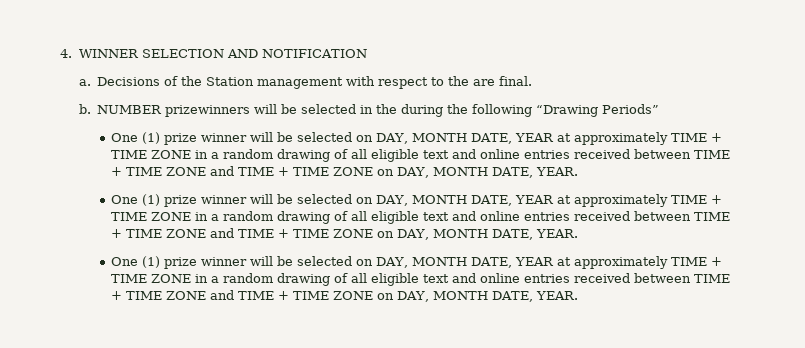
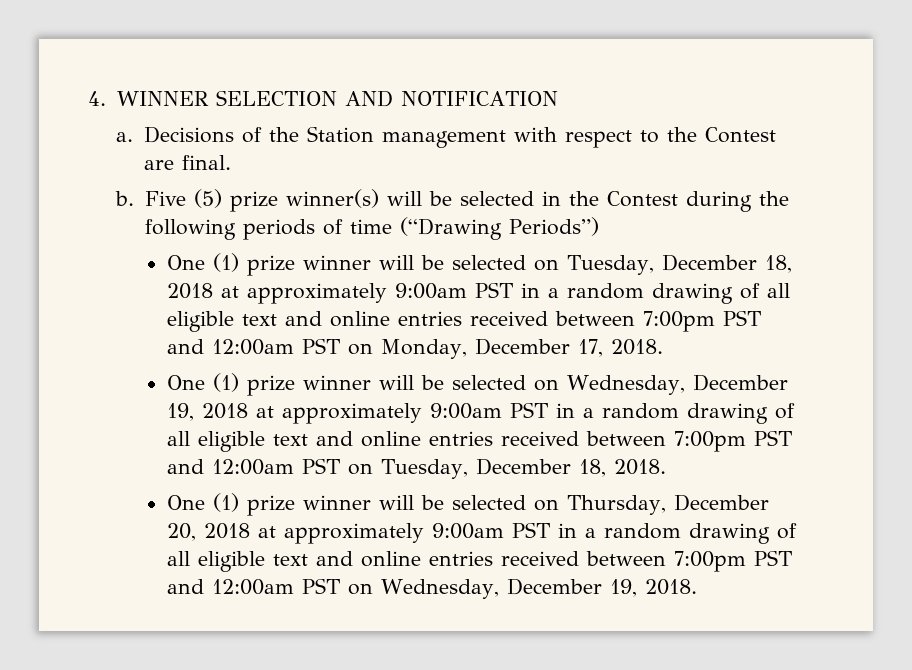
(470, 81) none -> [704,127,776,143] Contest
[97,105,251,117] NUMBER prizewinners -> [144,189,379,212] Five (5) prize winner(s)
(398, 109) none -> [606,191,678,207] Contest
[536,104,660,117] [111,132,723,145] [111,150,192,159] “Drawing Periods” // One (1) prize winner will be selected on DAY, MONTH DATE, YEAR at approximately TIME + TIME ZONE -> [242,217,599,240] [167,253,793,276] [167,282,514,304] periods of time (“Drawing Periods”) // One (1) prize winner will be selected on Tuesday, December 18, 2018 at approximately 9:00am PST
[694,150,731,159] [111,166,579,178] [111,194,723,207] [111,212,192,221] TIME + TIME ZONE and TIME + TIME ZONE on DAY, MONTH DATE, YEAR. // One (1) prize winner will be selected on DAY, MONTH DATE, YEAR at approximately TIME + TIME ZONE -> [643,310,762,332] [167,338,664,359] [167,373,789,396] [167,402,549,424] 7:00pm PST and 12:00am PST on Monday, December 17, 2018. // One (1) prize winner will be selected on Wednesday, December 19, 2018 at approximately 9:00am PST
[694,212,731,221] [111,228,579,240] [111,256,723,269] [111,274,192,283] TIME + TIME ZONE and TIME + TIME ZONE on DAY, MONTH DATE, YEAR. // One (1) prize winner will be selected on DAY, MONTH DATE, YEAR at approximately TIME + TIME ZONE -> [674,430,793,452] [167,458,667,479] [167,493,770,516] [167,522,551,544] 7:00pm PST and 12:00am PST on Tuesday, December 18, 2018. // One (1) prize winner will be selected on Thursday, December 20, 2018 at approximately 9:00am PST
[694,274,731,283] [111,290,579,302] TIME + TIME ZONE and TIME + TIME ZONE on DAY, MONTH DATE, YEAR. -> [674,550,793,572] [167,578,698,599] 7:00pm PST and 12:00am PST on Wednesday, December 19, 2018.

